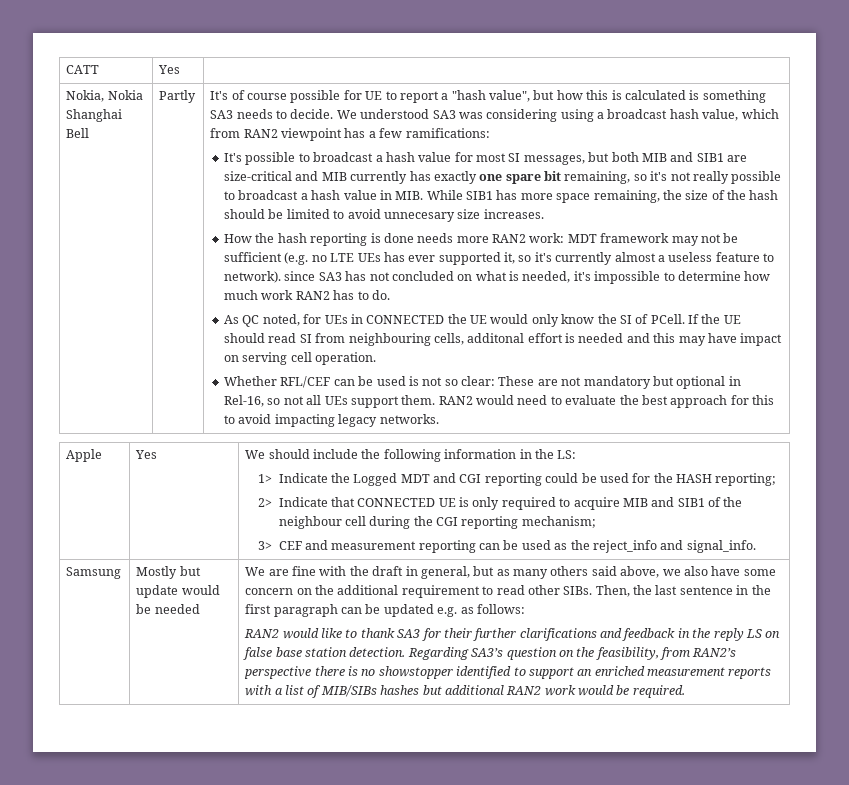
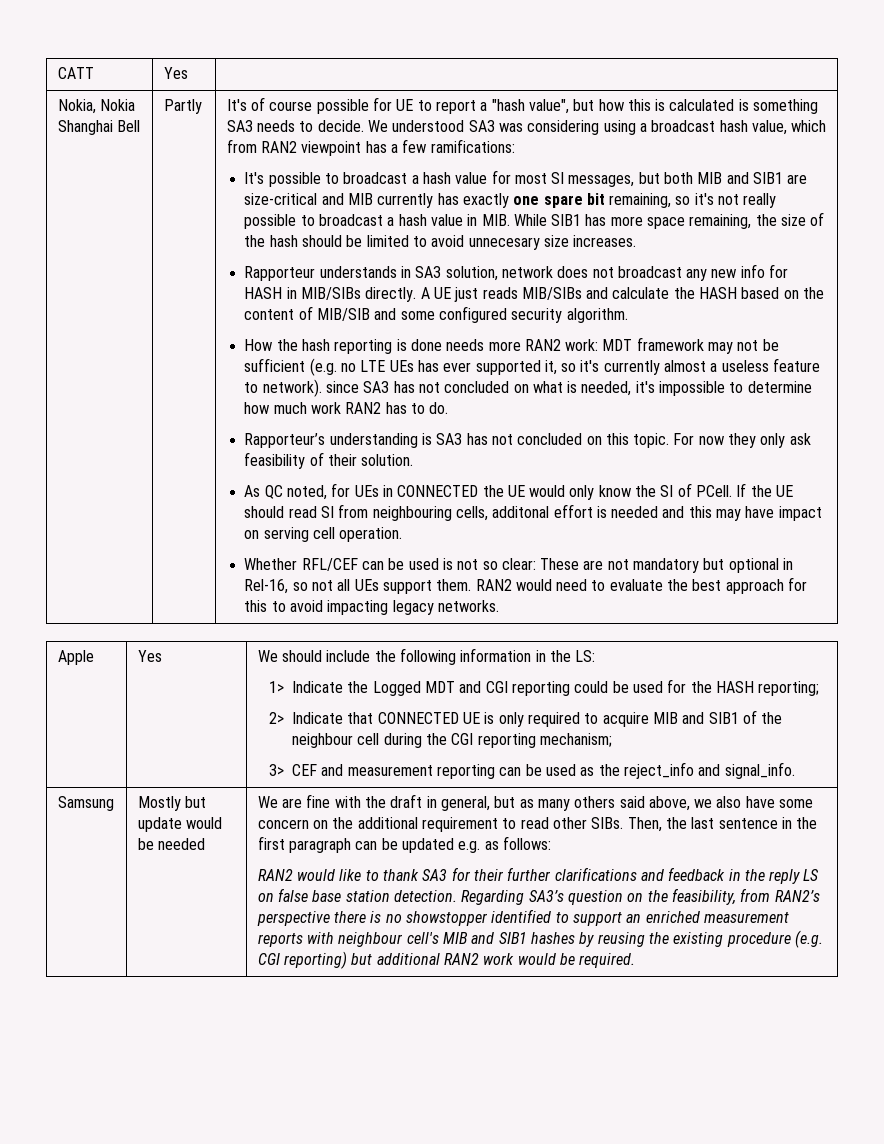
(544, 214) none -> [244,264,789,281] [244,287,825,302] [244,306,628,323] // Rapporteur understands in SA3 solution, network does not broadcast any new info for HASH in MIB/SIBs directly. A UE just reads MIB/SIBs and calculate the HASH based on the content of MIB/SIB and some configured security algorithm.
(390, 295) none -> [244,433,811,448] [244,452,414,469] // Rapporteur’s understanding is SA3 has not concluded on this topic. For now they only ask feasibility of their solution.
[274,685,420,698] a list of MIB/SIBs hashes -> [338,930,823,948] [257,951,348,969] neighbour cell's MIB and SIB1 hashes by reusing the existing procedure (e.g. CGI reporting)

